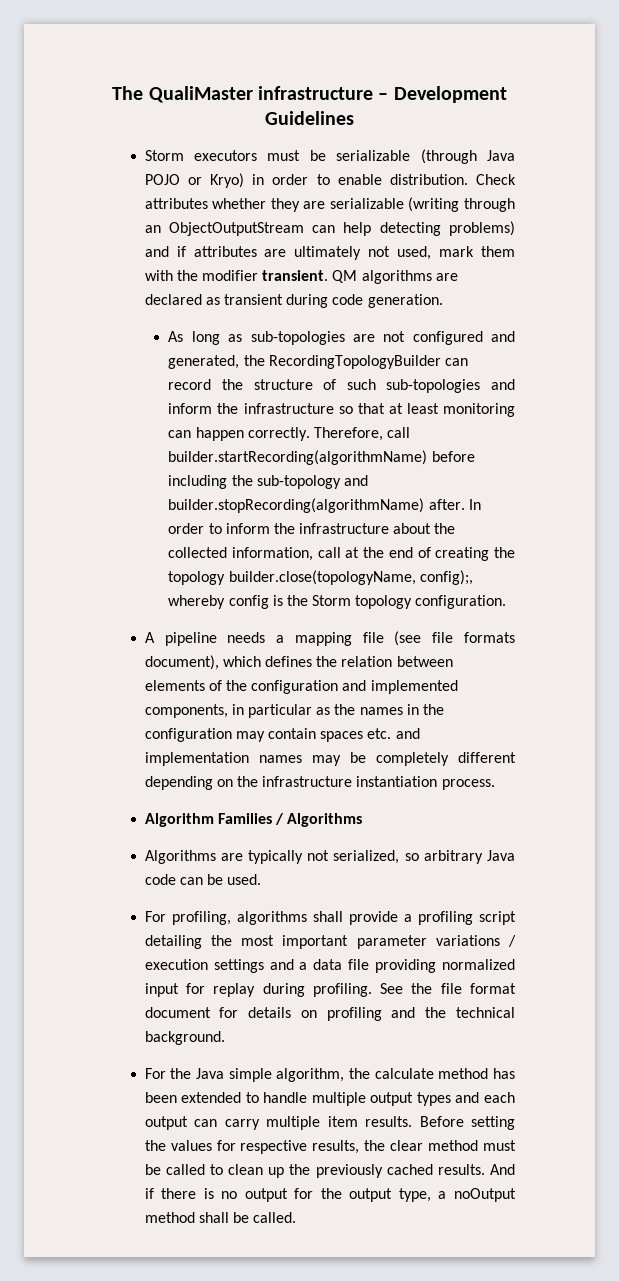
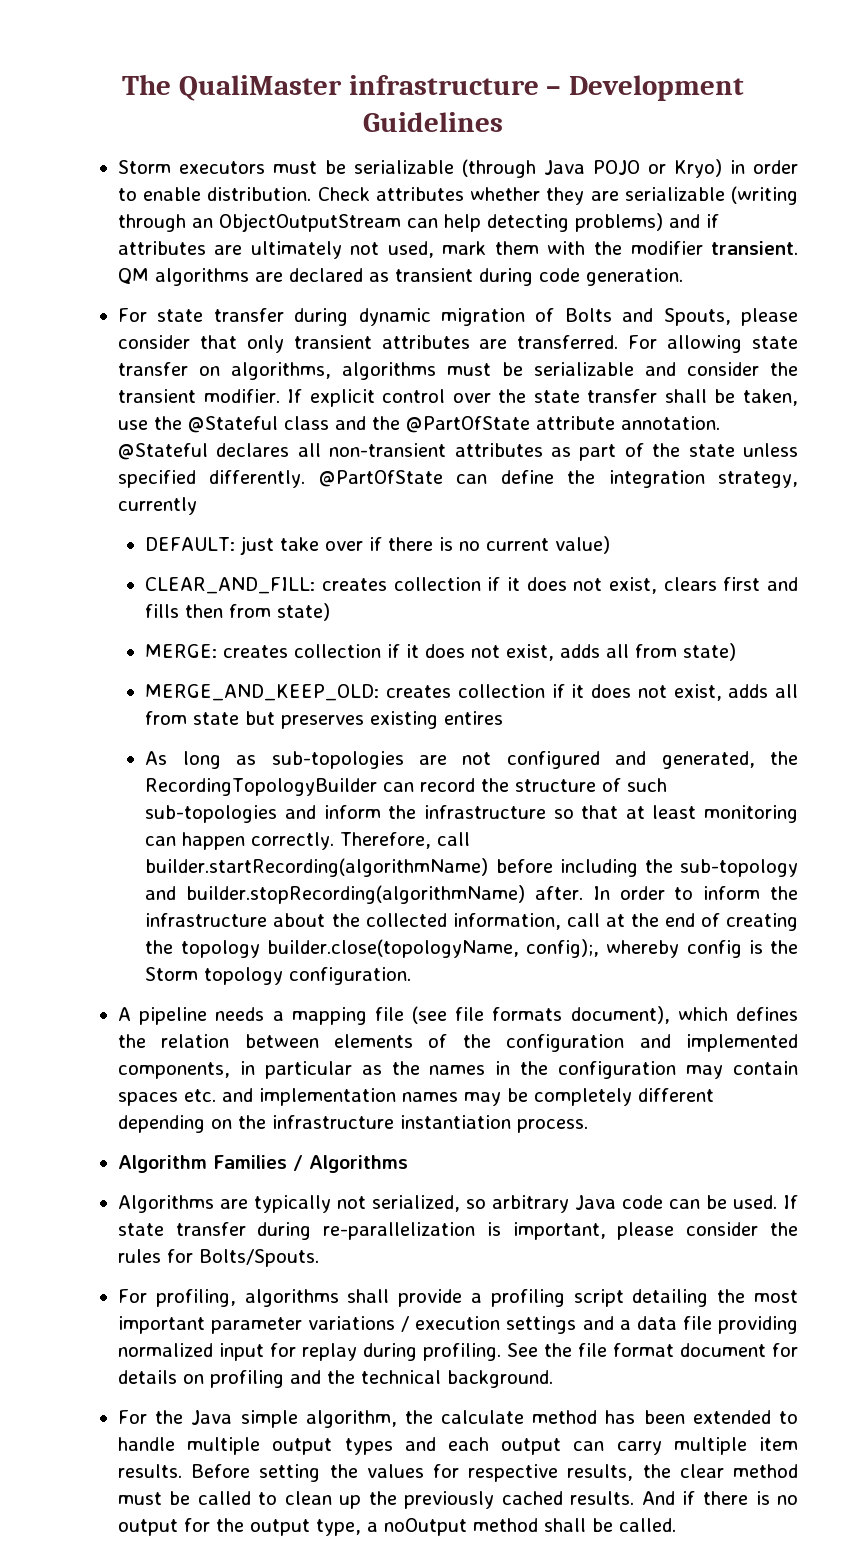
(443, 301) none -> [117,308,798,326] [117,335,798,353] [117,362,799,380] [117,389,798,407] [117,416,720,433] [117,443,798,461] [117,470,798,488] [117,497,197,515] [145,536,611,555] [145,577,798,594] [145,603,331,621] [145,643,737,661] [145,684,799,701] [145,711,504,729] // For state transfer during dynamic migration of Bolts and Spouts, please consider that only transient attributes are transferred. For allowing state transfer on algorithms, algorithms must be serializable and consider the transient modifier. If explicit control over the state transfer shall be taken, use the @Stateful class and the @PartOfState attribute annotation. @Stateful declares all non-transient attributes as part of the state unless specified differently. @PartOfState can define the integration strategy, currently // DEFAULT: just take over if there is no current value) // CLEAR_AND_FILL: creates collection if it does not exist, clears first and fills then from state) // MERGE: creates collection if it does not exist, adds all from state) // MERGE_AND_KEEP_OLD: creates collection if it does not exist, adds all from state but preserves existing entires
(262, 879) none -> [782,1195,798,1209] [117,1222,798,1240] [117,1249,319,1267] If state transfer during re-parallelization is important, please consider the rules for Bolts/Spouts.

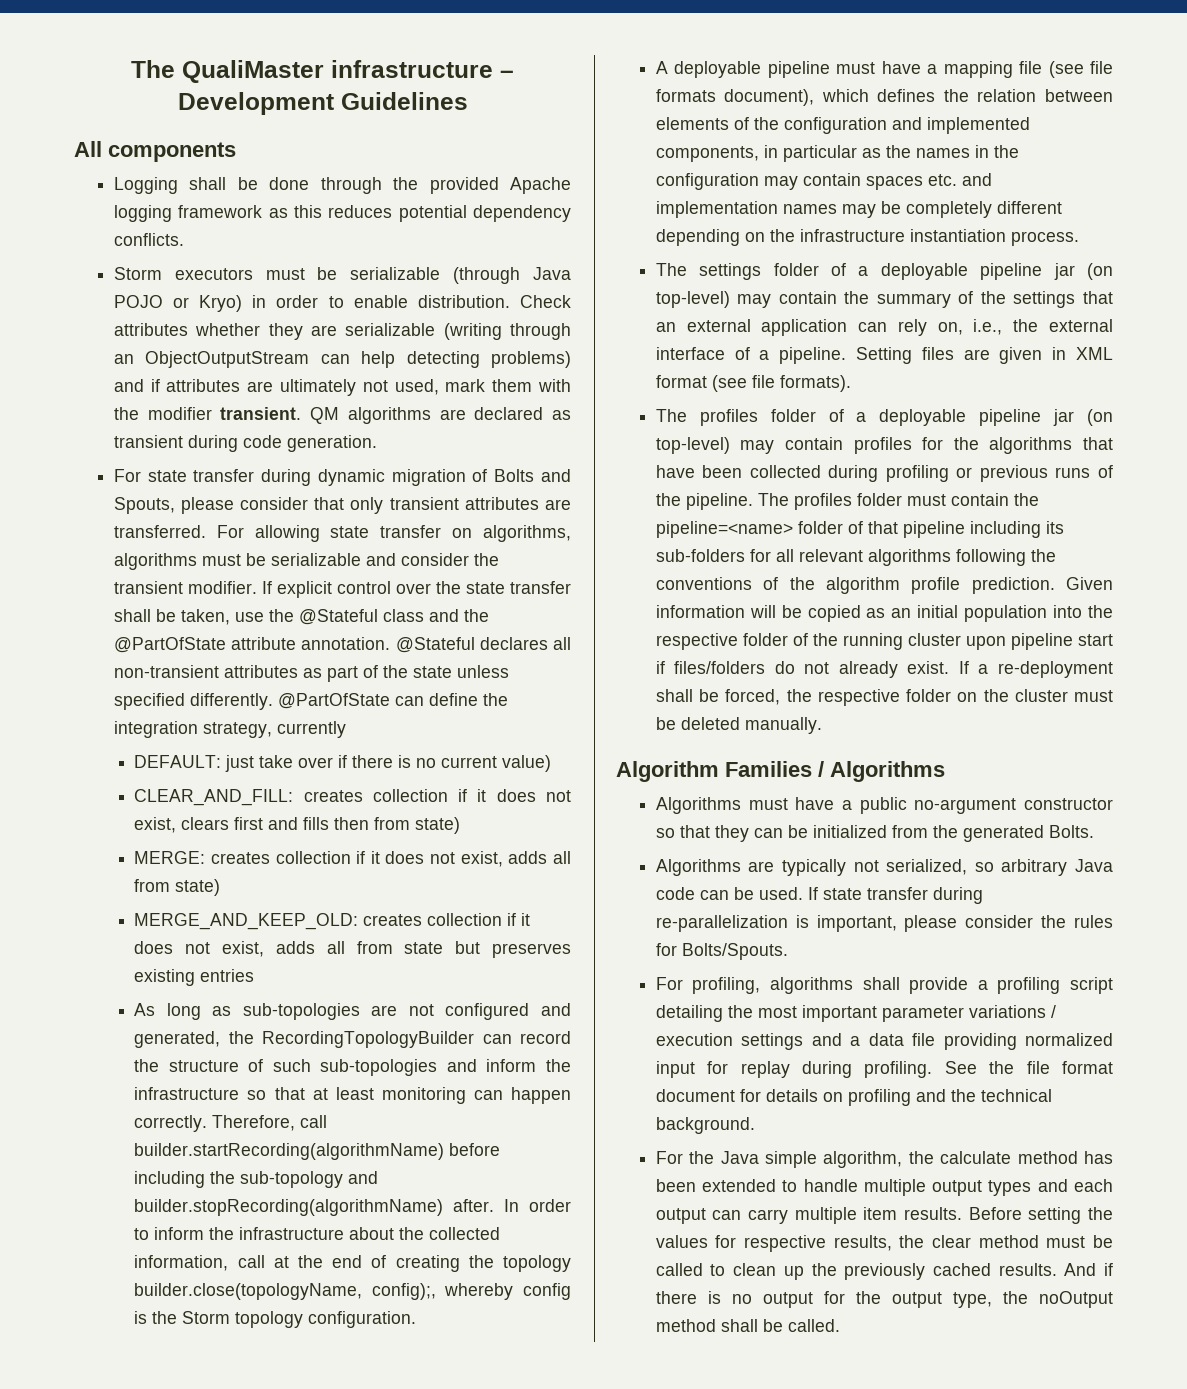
(503, 122) none -> [74,141,236,162] [113,177,571,194] [113,205,571,222] [113,233,184,246] // All components // Logging shall be done through the provided Apache logging framework as this reduces potential dependency conflicts.
[444,711,504,725] entires -> [200,969,255,982] entries
[139,1007,265,1025] pipeline needs -> [674,61,921,78] deployable pipeline must have
[117,1155,408,1173] Algorithm Families / Algorithms -> [655,263,1113,280] [655,291,1113,308] [655,319,1113,336] [655,347,1113,364] [655,375,851,392] [655,409,1113,426] [655,437,1113,454] [655,465,1113,482] [655,493,1039,510] [655,521,1064,538] [655,549,1056,566] [655,577,1113,594] [655,605,1113,622] [655,633,1113,650] [655,661,1113,678] [655,689,1113,706] [655,717,822,734] [616,761,945,782] [655,797,1113,814] [655,825,1094,842] The settings folder of a deployable pipeline jar (on top-level) may contain the summary of the settings that an external application can rely on, i.e., the external interface of a pipeline. Setting files are given in XML format (see file formats). // The profiles folder of a deployable pipeline jar (on top-level) may contain profiles for the algorithms that have been collected during profiling or previous runs of the pipeline. The profiles folder must contain the pipeline=<name> folder of that pipeline including its sub-folders for all relevant algorithms following the conventions of the algorithm profile prediction. Given information will be copied as an initial population into the respective folder of the running cluster upon pipeline start if files/folders do not already exist. If a re-deployment shall be forced, the respective folder on the cluster must be deleted manually. // Algorithm Families / Algorithms // Algorithms must have a public no-argument constructor so that they can be initialized from the generated Bolts.
[366,1522,378,1532] a -> [1002,1291,1028,1304] the

